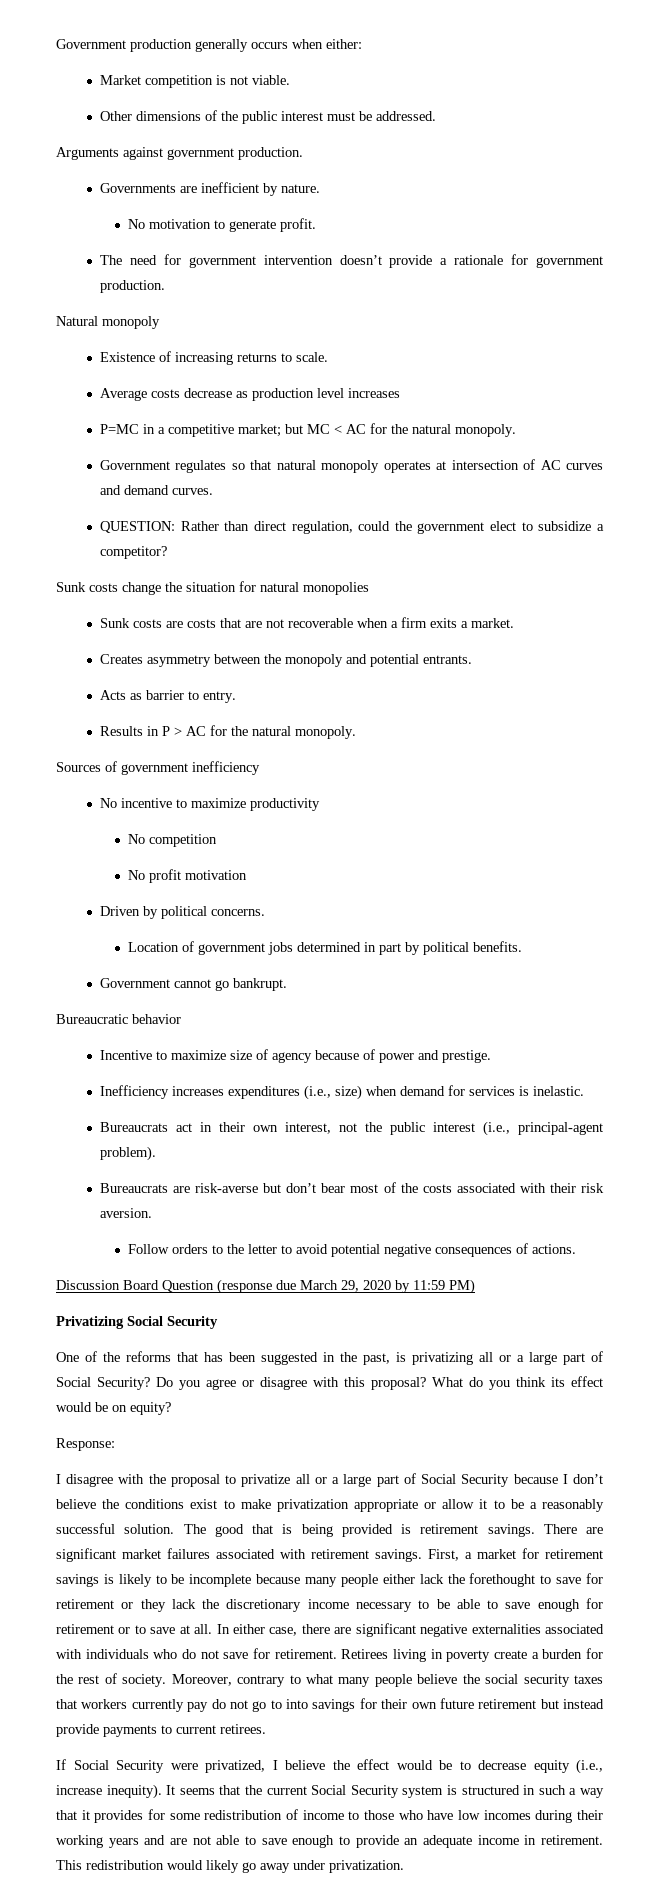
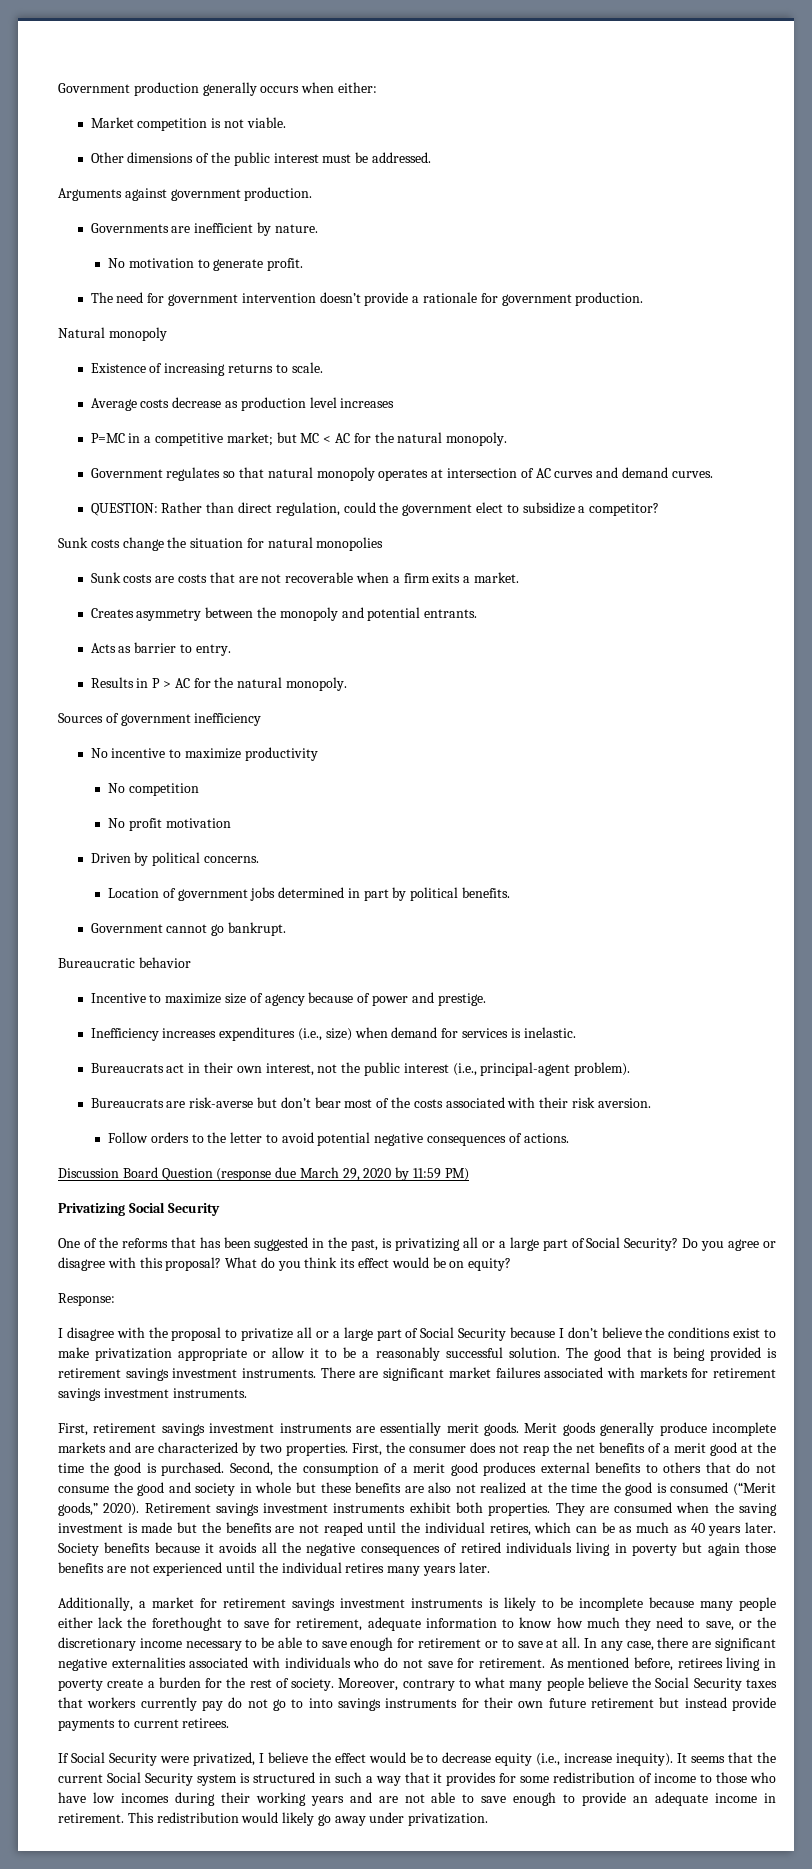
[487,1524,535,1537] savings. -> [125,1368,317,1381] savings investment instruments.
[311,1549,459,1562] retirement savings. First, -> [639,1367,777,1378] [58,1388,247,1401] [58,1422,776,1436] [58,1442,776,1456] [58,1462,776,1476] [58,1482,776,1496] [58,1502,778,1516] [58,1522,776,1536] [58,1542,777,1556] [58,1562,490,1576] [58,1597,133,1611] markets for retirement savings investment instruments. // First, retirement savings investment instruments are essentially merit goods. Merit goods generally produce incomplete markets and are characterized by two properties. First, the consumer does not reap the net benefits of a merit good at the time the good is purchased. Second, the consumption of a merit good produces external benefits to others that do not consume the good and society in whole but these benefits are also not realized at the time the good is consumed (“Merit goods,” 2020). Retirement savings investment instruments exhibit both properties. They are consumed when the saving investment is made but the benefits are not reaped until the individual retires, which can be as much as 40 years later. Society benefits because it avoids all the negative consequences of retired individuals living in poverty but again those benefits are not experienced until the individual retires many years later. // Additionally,
(99, 1580) none -> [340,1598,484,1608] investment instruments
[56,1599,196,1612] retirement or they lack -> [296,1617,752,1631] retirement, adequate information to know how much they need to save, or
[232,1624,265,1634] either -> [600,1641,623,1651] any
[341,1649,389,1659] Retirees -> [549,1657,723,1671] As mentioned before, retirees
[485,1674,570,1687] social security -> [655,1677,742,1691] Social Security
(356, 1705) none -> [385,1698,458,1708] instruments

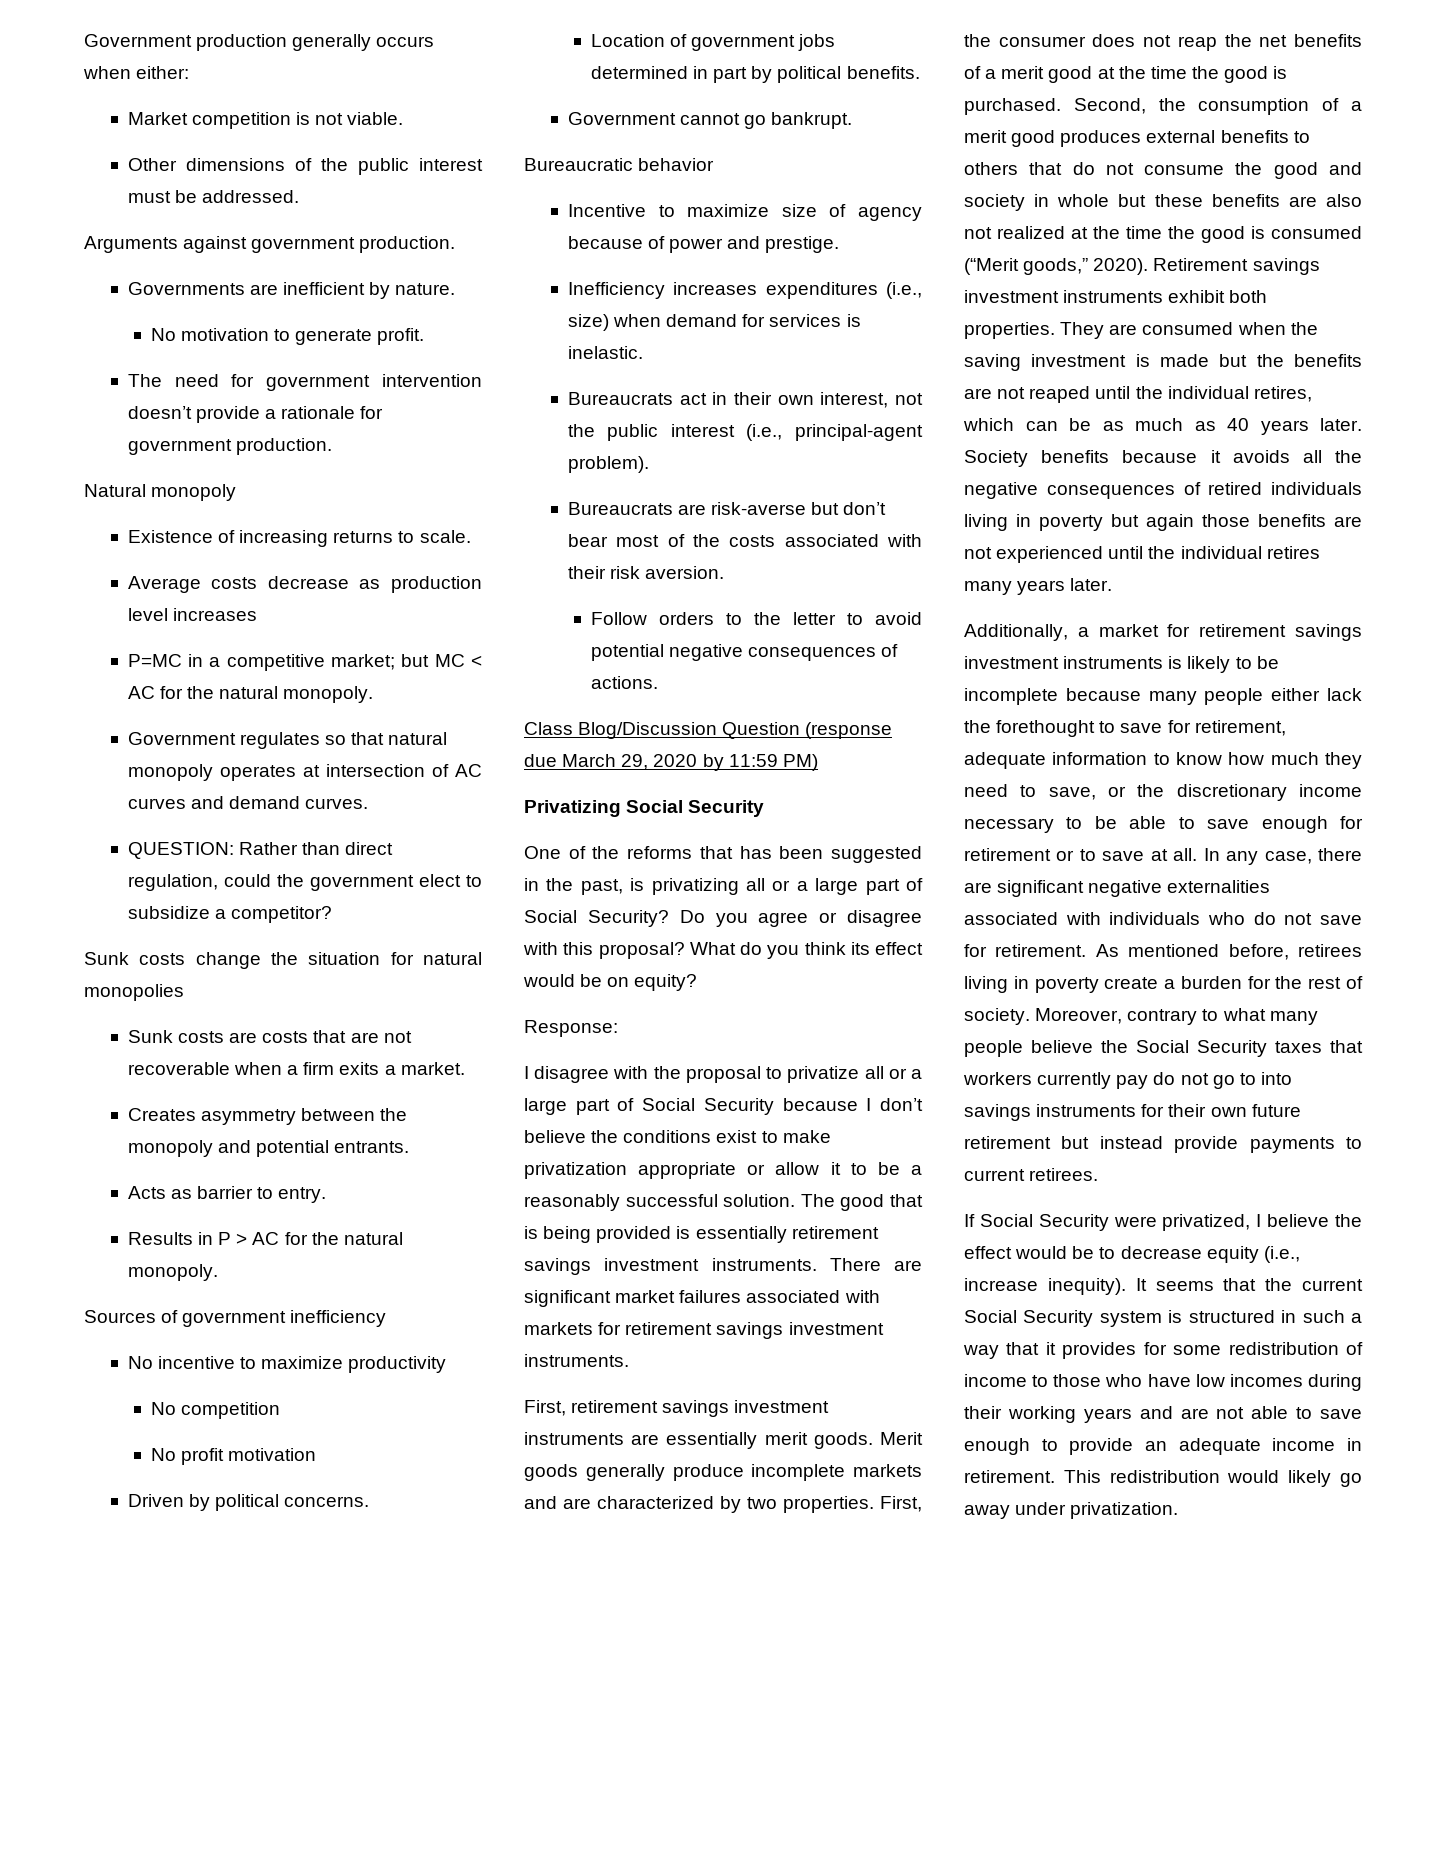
[58,1167,158,1178] Discussion Board -> [524,722,718,739] Class Blog/Discussion
(777, 1353) none -> [695,1226,787,1243] essentially

